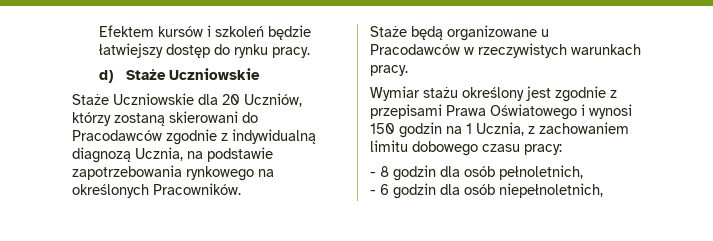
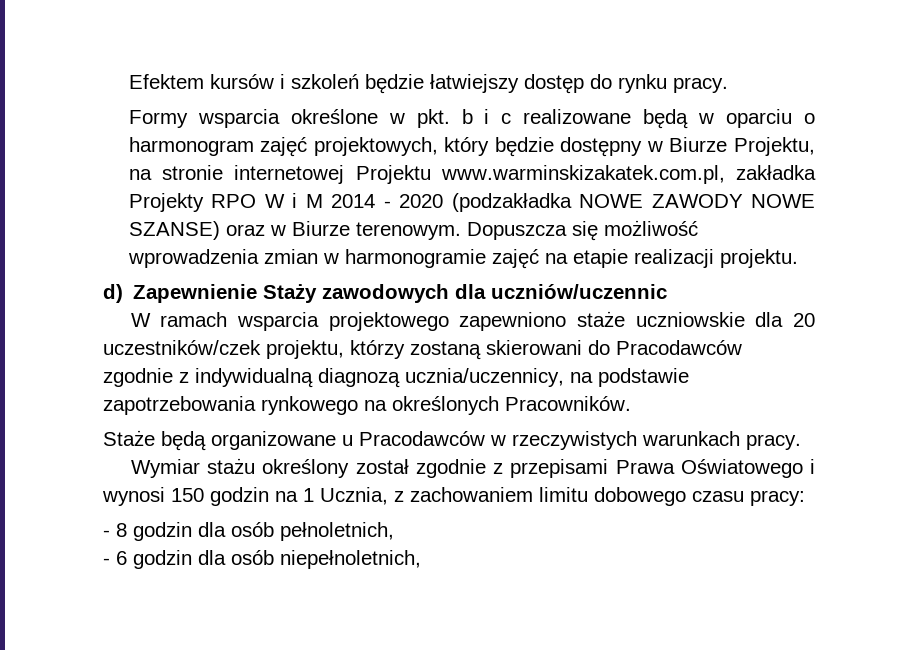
[99,68,261,83] [72,93,302,107] d) Staże Uczniowskie // Staże Uczniowskie dla 20 Uczniów, -> [128,109,816,129] [128,137,815,157] [128,165,816,184] [128,193,815,212] [128,220,698,241] [127,249,798,269] [103,284,668,303] [130,311,816,331] [103,340,344,359] Formy wsparcia określone w pkt. b i c realizowane będą w oparciu o harmonogram zajęć projektowych, który będzie dostępny w Biurze Projektu, na stronie internetowej Projektu www.warminskizakatek.com.pl, zakładka Projekty RPO W i M 2014 - 2020 (podzakładka NOWE ZAWODY NOWE SZANSE) oraz w Biurze terenowym. Dopuszcza się możliwość wprowadzenia zmian w harmonogramie zajęć na etapie realizacji projektu. // d) Zapewnienie Staży zawodowych dla uczniów/uczennic // W ramach wsparcia projektowego zapewniono staże uczniowskie dla 20 uczestników/czek projektu,
[135,147,183,161] Ucznia, -> [405,368,564,387] ucznia/uczennicy,
[526,86,551,101] jest -> [355,459,409,474] został

